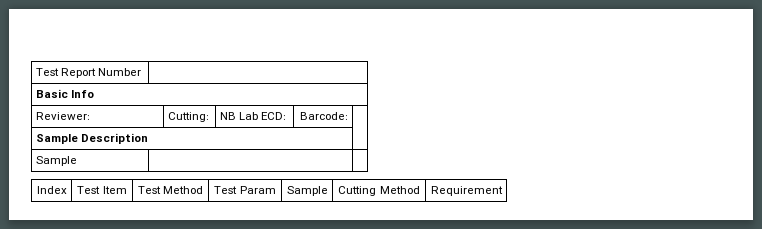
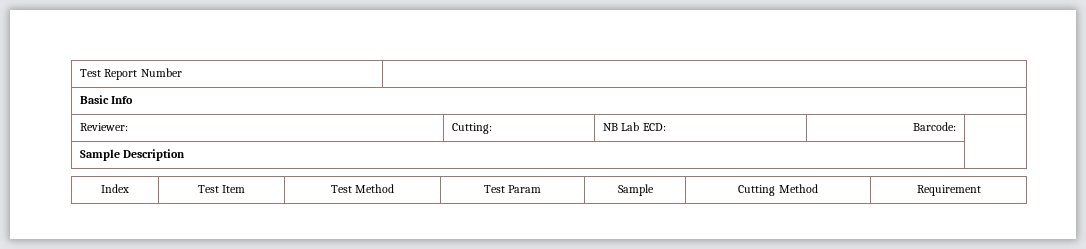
[35,156,77,166] // Sample | | -> (186, 155) none

